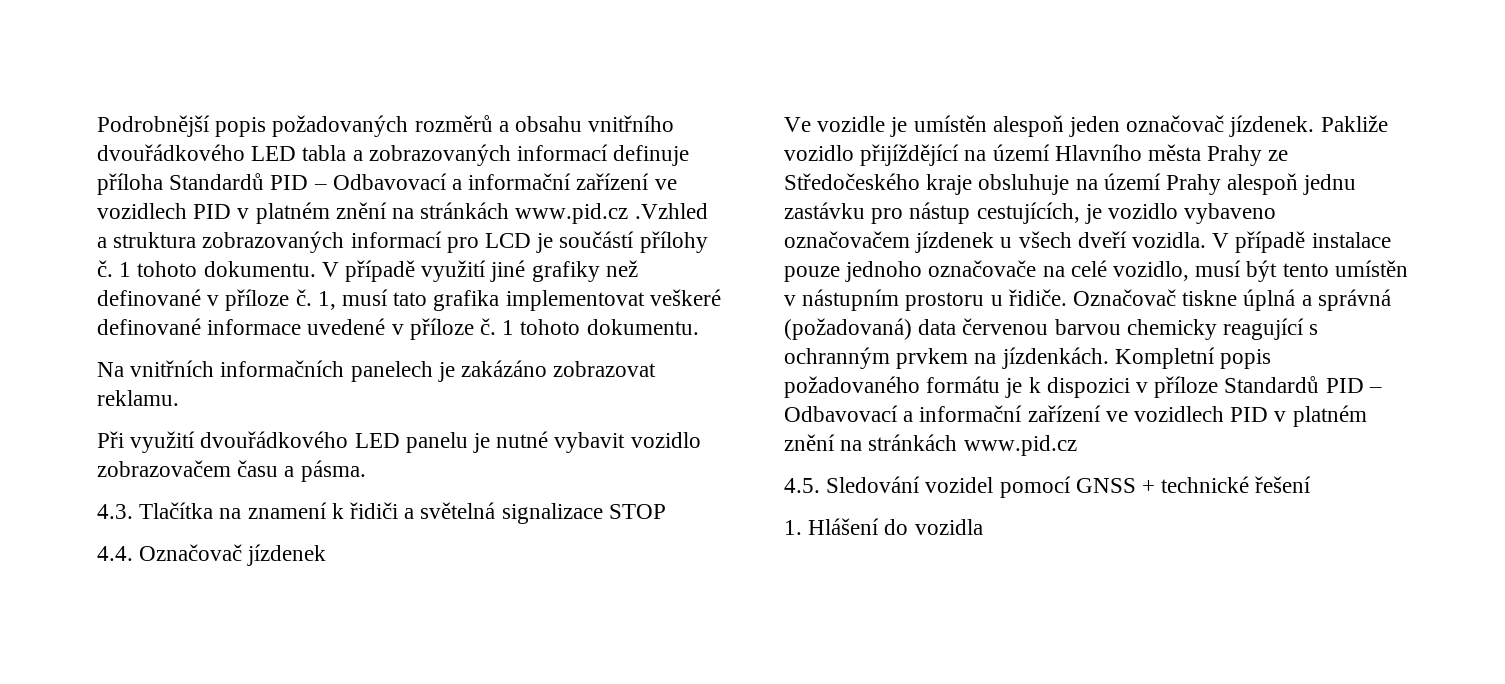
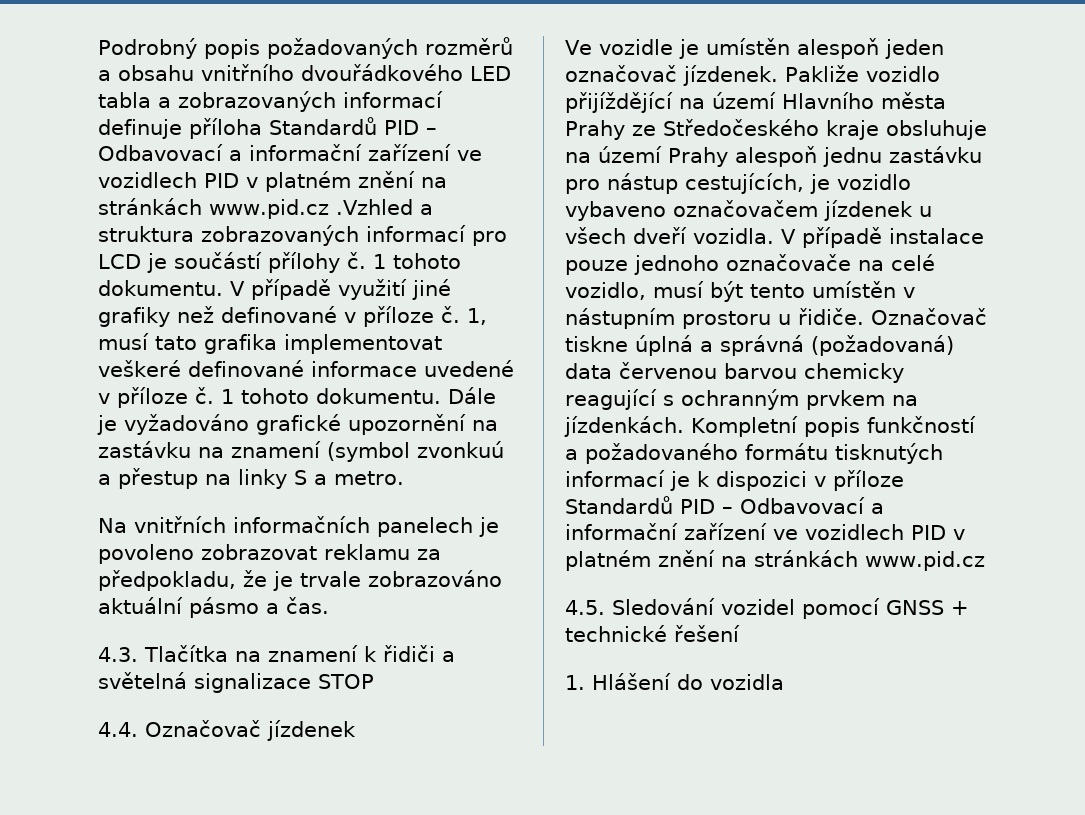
[97,115,210,137] Podrobnější -> [98,38,197,59] Podrobný
(699, 327) none -> [447,387,496,404] [97,414,498,435] [98,441,504,462] [98,468,404,489] Dále je vyžadováno grafické upozornění na zastávku na znamení (symbol zvonkuú a přestup na linky S a metro.
[461,360,657,377] [97,390,179,406] [97,431,701,453] [97,460,366,482] zakázáno zobrazovat reklamu. // Při využití dvouřádkového LED panelu je nutné vybavit vozidlo zobrazovačem času a pásma. -> [98,544,441,564] [98,570,502,591] [98,597,329,618] povoleno zobrazovat reklamu za předpokladu, že je trvale zobrazováno aktuální pásmo a čas.
[784,376,1001,398] požadovaného formátu -> [866,416,976,433] [565,443,943,464] [565,470,665,487] funkčností a požadovaného formátu tisknutých informací

